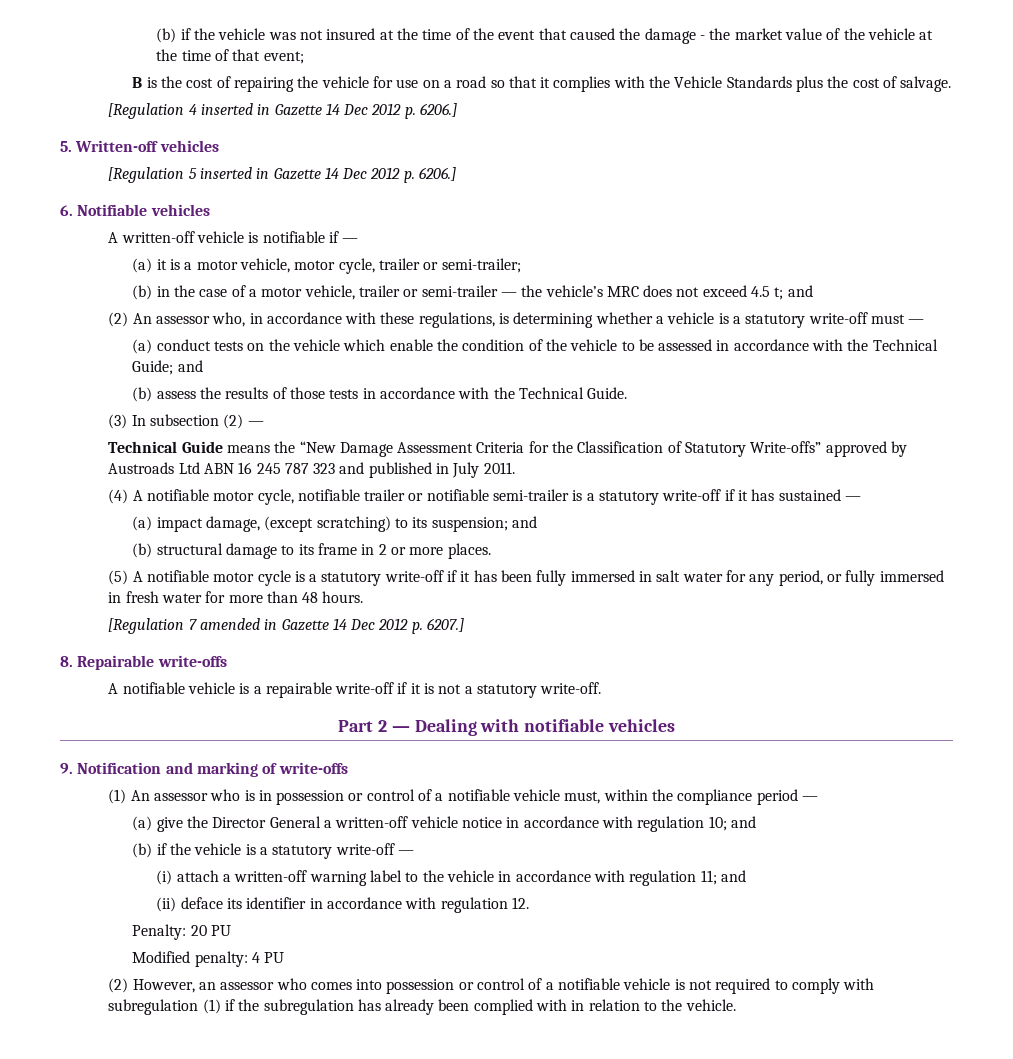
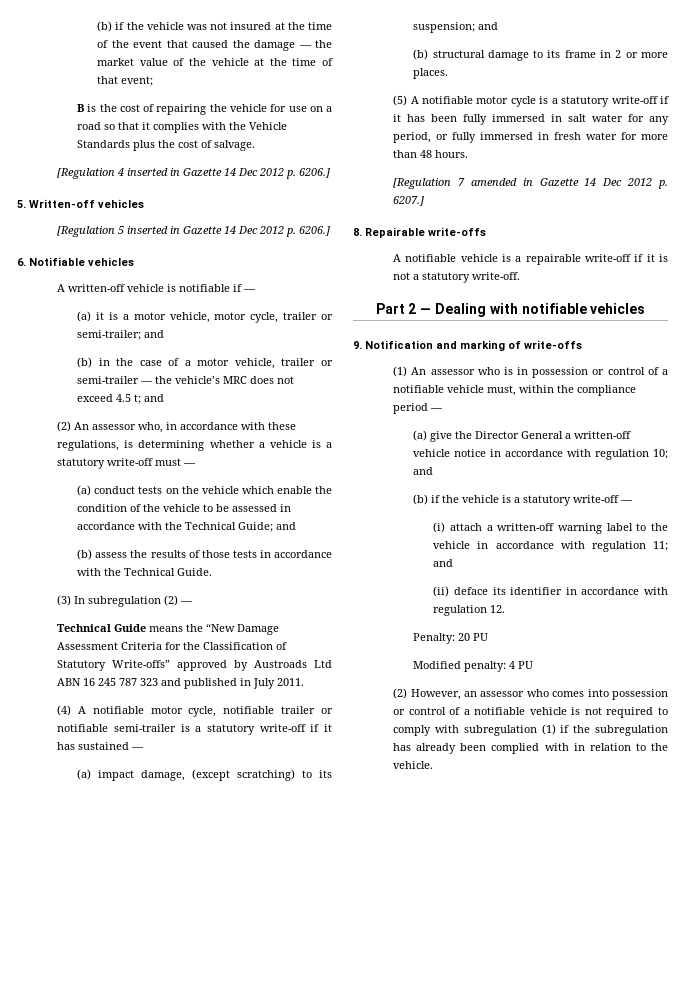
[699,35,705,40] - -> [298,45,312,48] —
(521, 265) none -> [144,330,165,338] and
[149,414,219,426] subsection -> [88,596,162,607] subregulation

